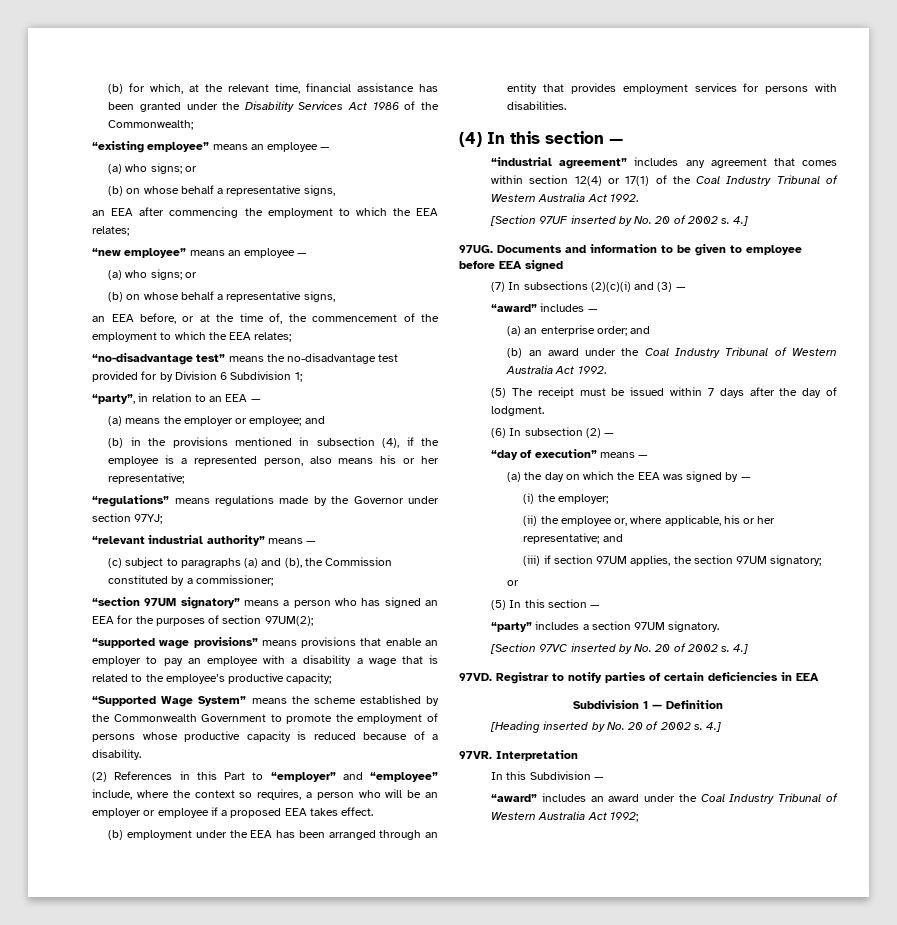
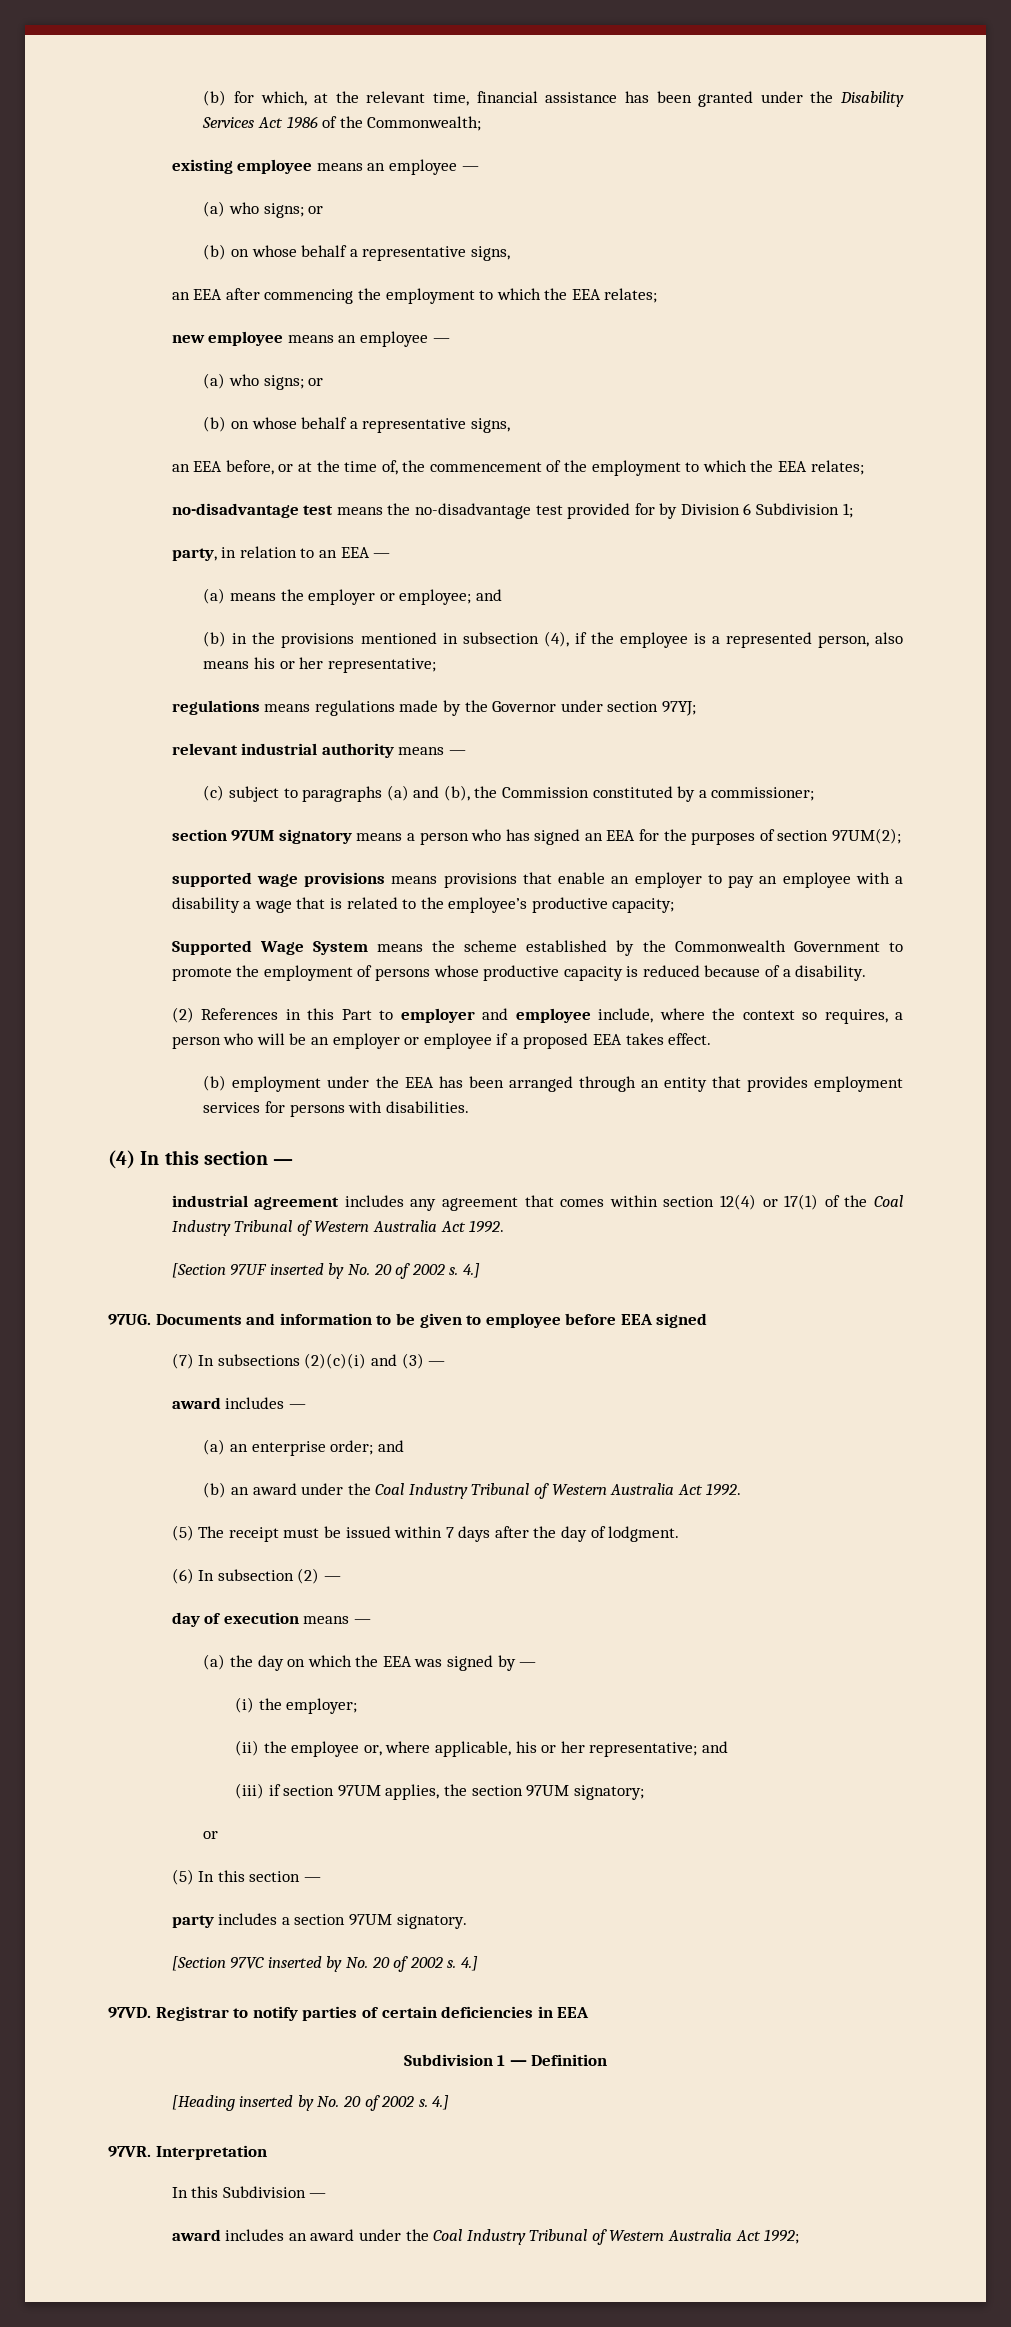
[92,141,210,153] “existing employee” -> [171,159,313,174] existing employee
[92,248,187,258] “new employee” -> [171,331,284,346] new employee
[92,353,226,365] “no-disadvantage test” -> [171,503,334,518] no-disadvantage test
[92,394,136,404] “party”, -> [171,548,217,561] party,
[92,495,170,507] “regulations” -> [171,700,260,715] regulations
[92,535,265,546] “relevant industrial authority” -> [171,743,394,758] relevant industrial authority
[92,597,240,609] “section 97UM signatory” -> [171,829,352,844] section 97UM signatory
[92,637,258,649] “supported wage provisions” -> [171,872,386,887] supported wage provisions
[92,696,247,707] “Supported Wage System” -> [171,940,368,955] Supported Wage System
[270,772,438,782] “employer” and “employee” -> [400,1008,591,1023] employer and employee
[491,157,628,169] “industrial agreement” -> [171,1195,340,1210] industrial agreement
[491,304,538,312] “award” -> [171,1397,221,1409] award
[491,449,597,460] “day of execution” -> [171,1612,299,1627] day of execution
[491,622,533,632] “party” -> [171,1915,214,1928] party
[491,794,538,802] “award” -> [171,2229,221,2241] award

